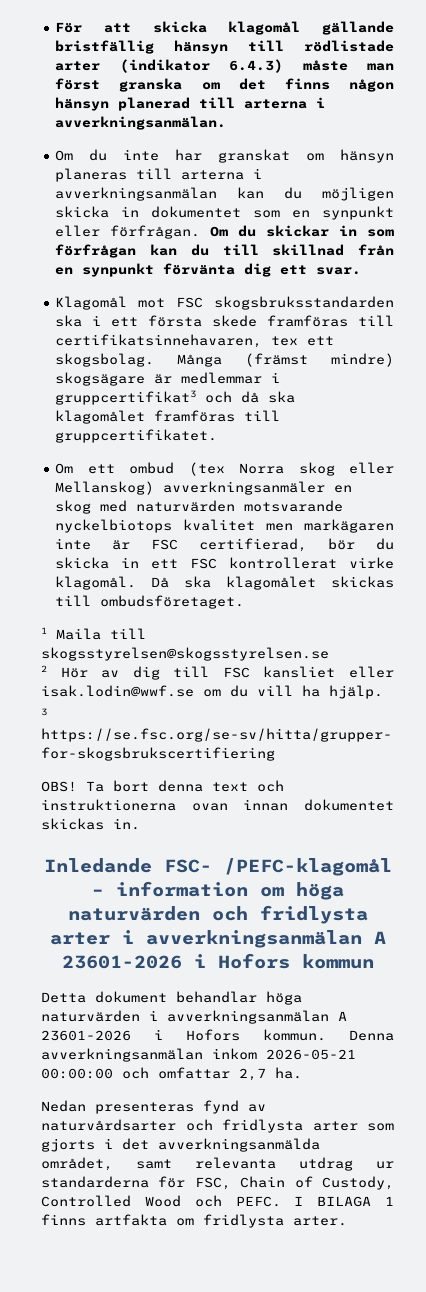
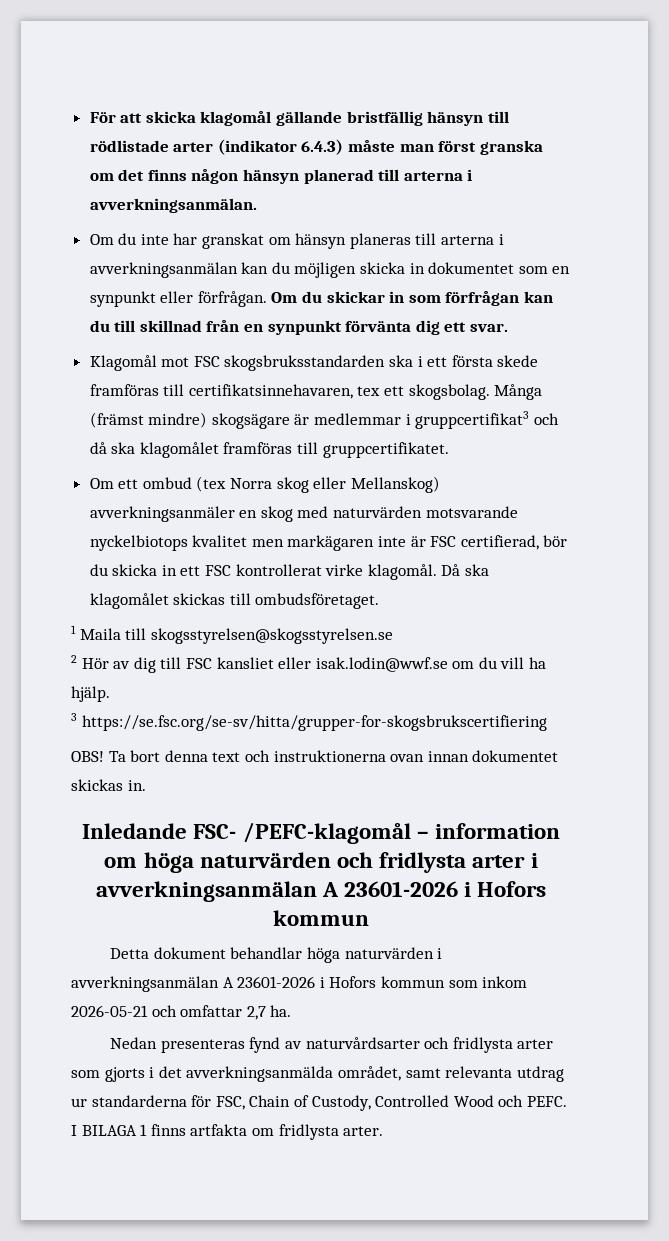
[263,1029,394,1041] [41,1048,203,1062] kommun. Denna avverkningsanmälan -> [380,976,478,988] kommun som
[41,1068,113,1079] 00:00:00 -> (148, 1011) none

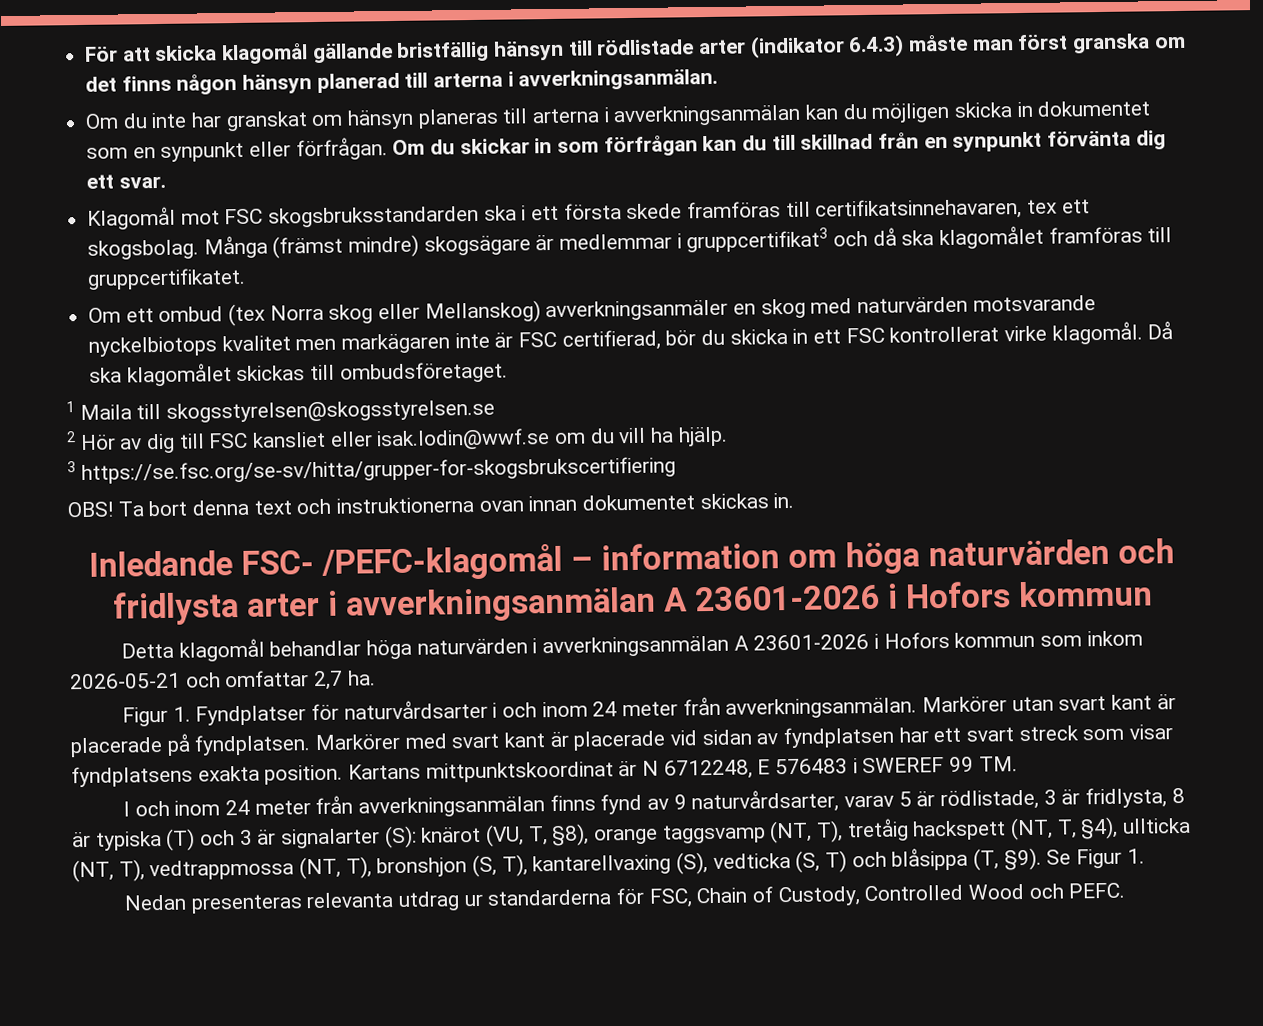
[153,947,226,959] dokument -> [178,638,265,662] klagomål
[110,1037,554,1053] [71,1066,441,1082] Nedan presenteras fynd av naturvårdsarter och fridlysta arter som gjorts i det avverkningsanmälda området, samt -> [122,694,1176,727] [70,724,1174,758] [71,756,1018,788] [123,787,1185,818] [72,816,1192,851] [72,847,1145,883] [124,894,303,914] Figur 1. Fyndplatser för naturvårdsarter i och inom 24 meter från avverkningsanmälan. Markörer utan svart kant är placerade på fyndplatsen. Markörer med svart kant är placerade vid sidan av fyndplatsen har ett svart streck som visar fyndplatsens exakta position. Kartans mittpunktskoordinat är N 6712248, E 576483 i SWEREF 99 TM. // I och inom 24 meter från avverkningsanmälan finns fynd av 9 naturvårdsarter, varav 5 är rödlistade, 3 är fridlysta, 8 är typiska (T) och 3 är signalarter (S): knärot (VU, T, §8), orange taggsvamp (NT, T), tretåig hackspett (NT, T, §4), ullticka (NT, T), vedtrappmossa (NT, T), bronshjon (S, T), kantarellvaxing (S), vedticka (S, T) och blåsippa (T, §9). Se Figur 1. // Nedan presenteras
[71,1124,384,1140] I BILAGA 1 finns artfakta om fridlysta arter. -> (1126, 890) none

